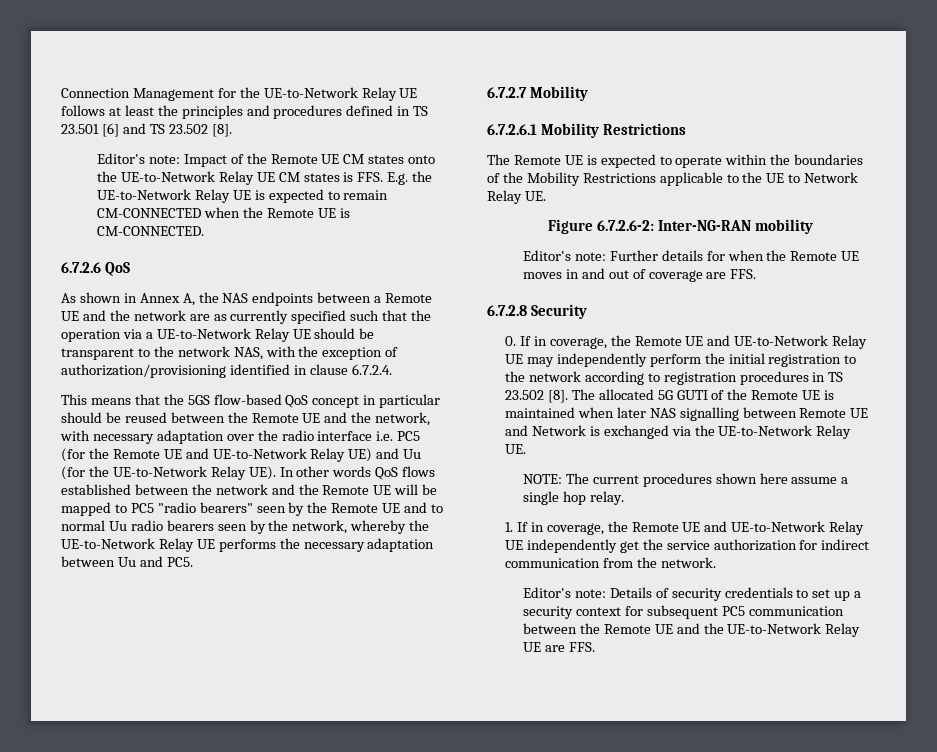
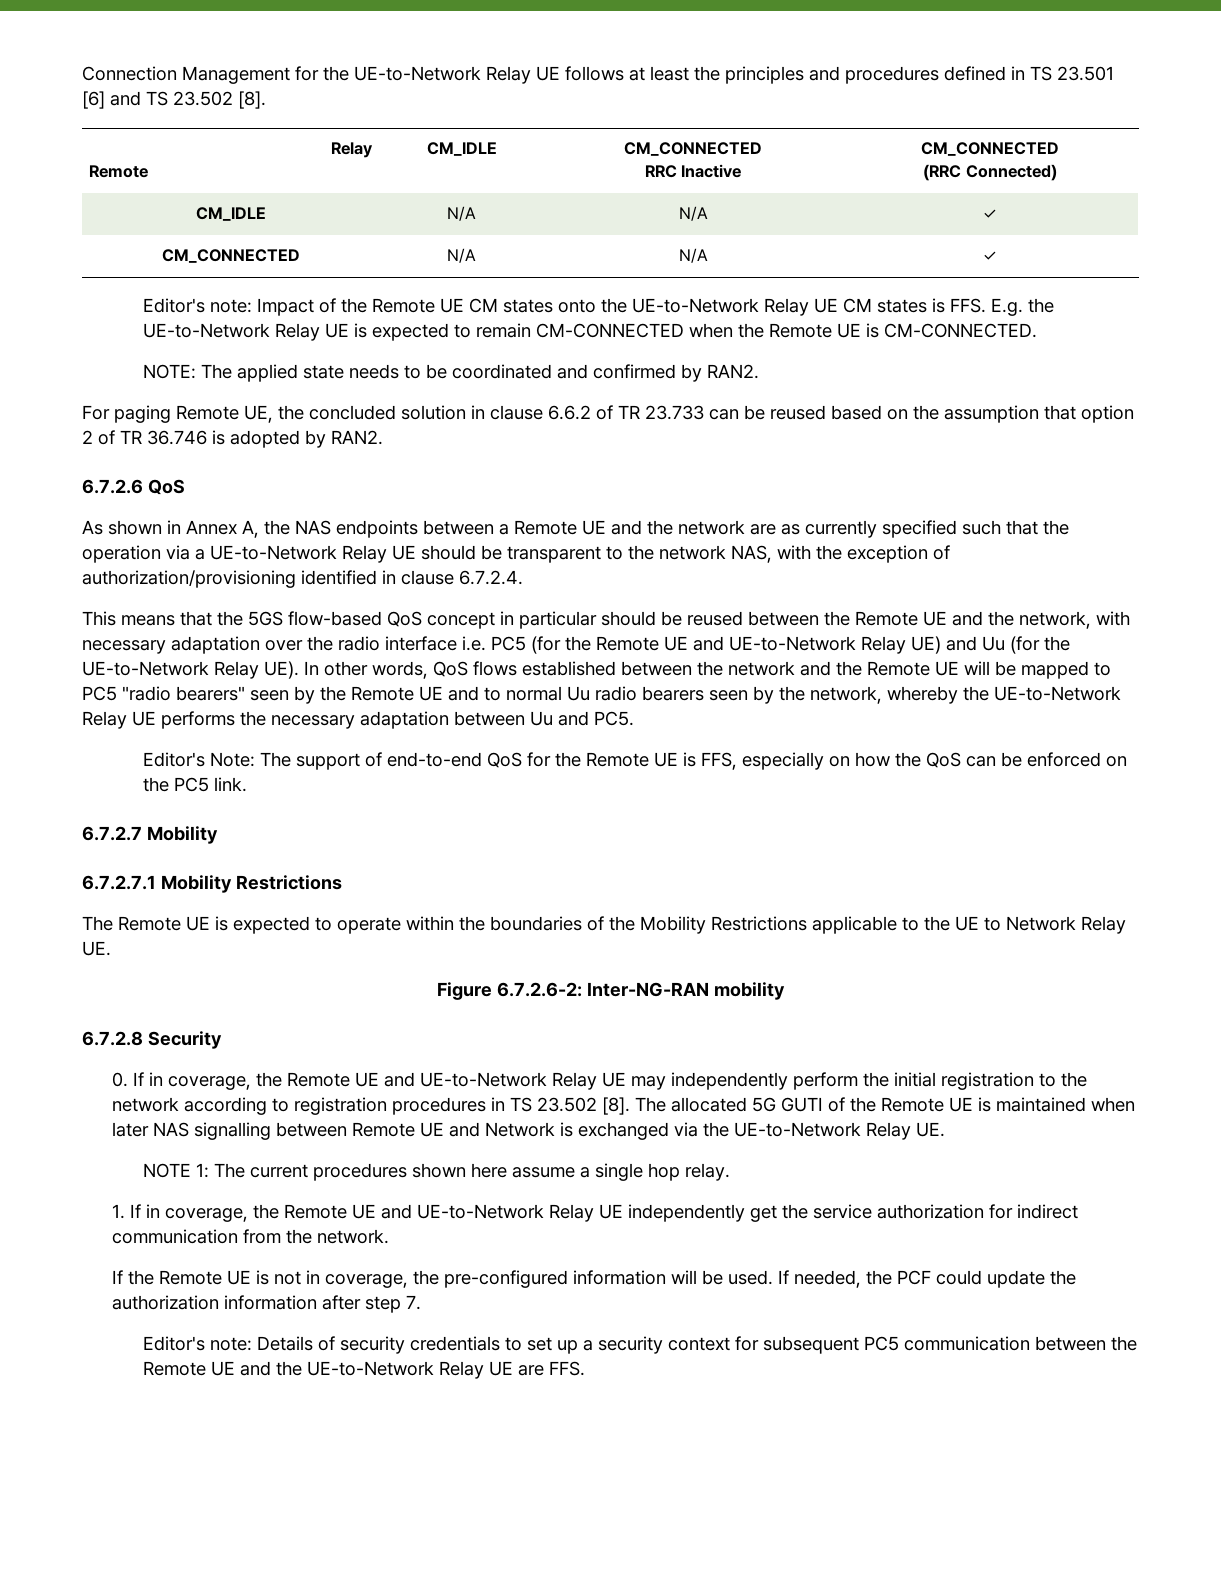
(232, 130) none -> [330,142,373,158] [89,165,149,178] [426,142,497,156] [623,142,762,156] [644,164,742,178] [920,142,1059,156] [923,164,1057,181] [195,207,266,221] [447,206,476,221] [678,206,708,221] [982,209,997,219] [161,249,300,263] [447,248,476,263] [678,248,708,263] [982,251,997,261] // Relay // Remote | CM_IDLE | CM_CONNECTED // RRC Inactive | CM_CONNECTED // (RRC Connected) // CM_IDLE | N/A | N/A | ✓ // CM_CONNECTED | N/A | N/A | ✓
(204, 231) none -> [142,364,759,382] [82,405,1134,423] [82,430,383,448] // NOTE: The applied state needs to be coordinated and confirmed by RAN2. // For paging Remote UE, the concluded solution in clause 6.6.2 of TR 23.733 can be reused based on the assumption that option 2 of TR 36.746 is adopted by RAN2.
[332,466,372,477] words -> [372,661,428,679] words,
(193, 562) none -> [142,752,1127,770] [142,777,247,792] // Editor's Note: The support of end-to-end QoS for the Remote UE is FFS, especially on how the QoS can be enforced on the PC5 link.
[487,124,537,135] 6.7.2.6.1 -> [82,875,156,890] 6.7.2.7.1
[522,250,860,261] [522,268,757,282] // Editor's note: Further details for when the Remote UE moves in and out of coverage are FFS. -> (785, 991) none
[522,474,562,484] NOTE: -> [142,1163,209,1178] NOTE 1:
(716, 562) none -> [112,1270,1077,1288] [112,1295,422,1313] // If the Remote UE is not in coverage, the pre-configured information will be used. If needed, the PCF could update the authorization information after step 7.

